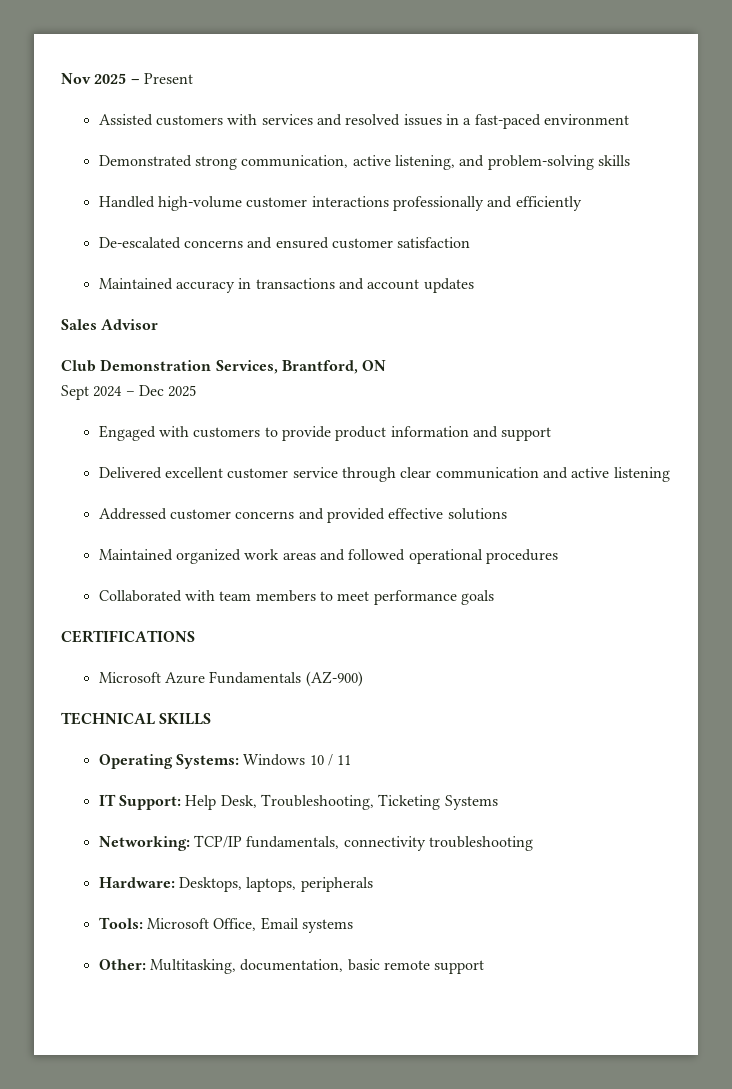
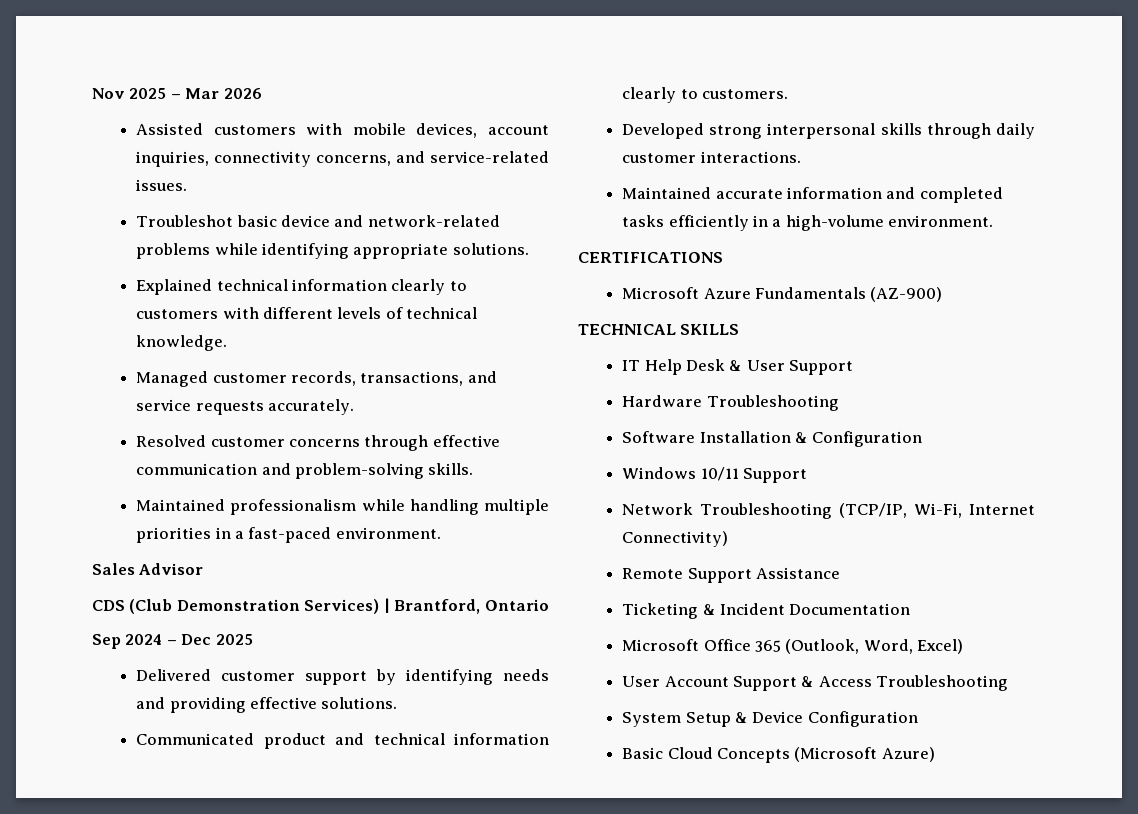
[143,73,193,84] Present -> [185,88,262,99] Mar 2026
[261,114,629,129] [98,155,630,170] [98,196,582,211] [98,237,471,249] [98,278,474,293] [61,319,159,330] [61,359,387,374] [61,385,197,400] [98,425,552,441] [98,467,670,482] [98,508,507,523] [98,549,558,564] [98,590,494,605] services and resolved issues in a fast-paced environment // Demonstrated strong communication, active listening, and problem-solving skills // Handled high-volume customer interactions professionally and efficiently // De-escalated concerns and ensured customer satisfaction // Maintained accuracy in transactions and account updates // Sales Advisor // Club Demonstration Services, Brantford, ON // Sept 2024 – Dec 2025 // Engaged with customers to provide product information and support // Delivered excellent customer service through clear communication and active listening // Addressed customer concerns and provided effective solutions // Maintained organized work areas and followed operational procedures // Collaborated with team members to meet performance goals -> [352,123,549,138] [136,151,549,167] [136,179,188,191] [136,215,500,227] [136,243,529,259] [136,279,467,295] [136,307,478,319] [136,335,228,351] [136,371,497,387] [136,399,354,415] [136,435,500,451] [136,463,474,479] [136,499,549,515] [136,527,441,543] [92,563,204,575] [92,598,549,614] [92,634,253,649] [136,669,549,685] [136,697,398,713] [136,733,549,749] [622,87,788,103] [622,123,1035,139] [622,151,801,163] [622,187,1003,203] [622,215,994,231] mobile devices, account inquiries, connectivity concerns, and service-related issues. // Troubleshot basic device and network-related problems while identifying appropriate solutions. // Explained technical information clearly to customers with different levels of technical knowledge. // Managed customer records, transactions, and service requests accurately. // Resolved customer concerns through effective communication and problem-solving skills. // Maintained professionalism while handling multiple priorities in a fast-paced environment. // Sales Advisor // CDS (Club Demonstration Services) | Brantford, Ontario // Sep 2024 – Dec 2025 // Delivered customer support by identifying needs and providing effective solutions. // Communicated product and technical information clearly to customers. // Developed strong interpersonal skills through daily customer interactions. // Maintained accurate information and completed tasks efficiently in a high-volume environment.
[98,754,352,769] [98,794,498,810] [98,835,533,851] [98,877,373,892] [98,917,353,933] [98,959,485,974] Operating Systems: Windows 10 / 11 // IT Support: Help Desk, Troubleshooting, Ticketing Systems // Networking: TCP/IP fundamentals, connectivity troubleshooting // Hardware: Desktops, laptops, peripherals // Tools: Microsoft Office, Email systems // Other: Multitasking, documentation, basic remote support -> [622,359,854,375] [622,395,839,411] [622,431,923,447] [622,467,807,483] [622,503,1035,519] [622,531,729,547] [622,567,840,583] [622,603,911,619] [622,639,964,654] [622,675,1009,691] [622,711,918,727] [622,747,935,763] IT Help Desk & User Support // Hardware Troubleshooting // Software Installation & Configuration // Windows 10/11 Support // Network Troubleshooting (TCP/IP, Wi-Fi, Internet Connectivity) // Remote Support Assistance // Ticketing & Incident Documentation // Microsoft Office 365 (Outlook, Word, Excel) // User Account Support & Access Troubleshooting // System Setup & Device Configuration // Basic Cloud Concepts (Microsoft Azure)

